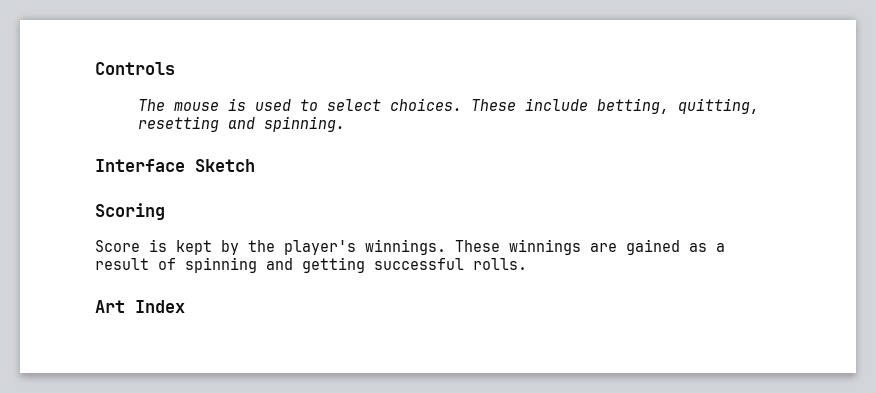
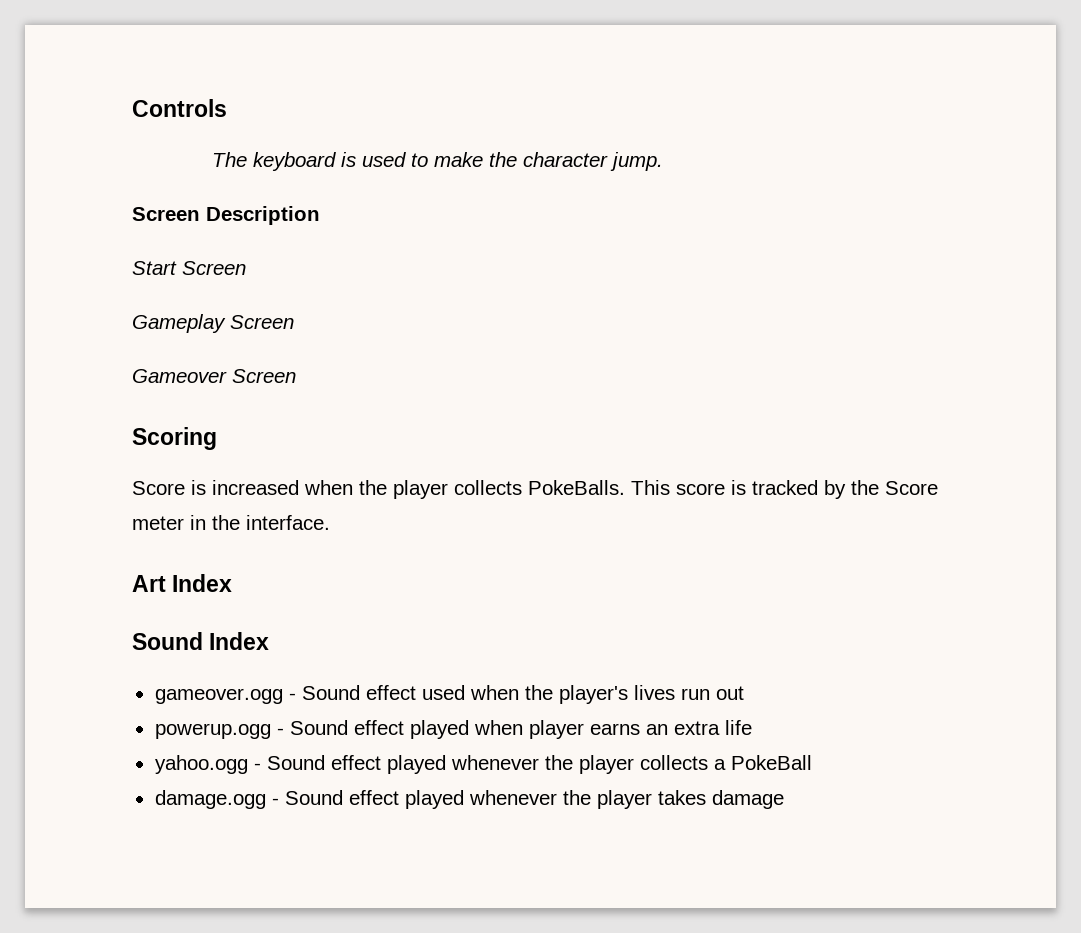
[174,102,220,111] mouse -> [253,152,337,171] keyboard
[327,98,760,114] [138,116,346,132] [95,159,255,172] [95,203,165,220] [95,239,725,255] [95,257,527,273] [95,300,185,313] select choices. These include betting, quitting, resetting and spinning. // Interface Sketch // Scoring // Score is kept by the player's winnings. These winnings are gained as a result of spinning and getting successful rolls. // Art Index -> [434,152,664,171] [132,206,320,225] [132,261,246,275] [132,314,294,333] [132,369,296,383] [132,427,217,450] [132,480,938,499] [132,515,330,530] [132,574,233,592] [132,632,270,650] [154,685,744,704] [154,720,752,739] [154,755,812,774] [154,790,784,809] make the character jump. // Screen Description // Start Screen // Gameplay Screen // Gameover Screen // Scoring // Score is increased when the player collects PokeBalls. This score is tracked by the Score meter in the interface. // Art Index // Sound Index // gameover.ogg - Sound effect used when the player's lives run out // powerup.ogg - Sound effect played when player earns an extra life // yahoo.ogg - Sound effect played whenever the player collects a PokeBall // damage.ogg - Sound effect played whenever the player takes damage

